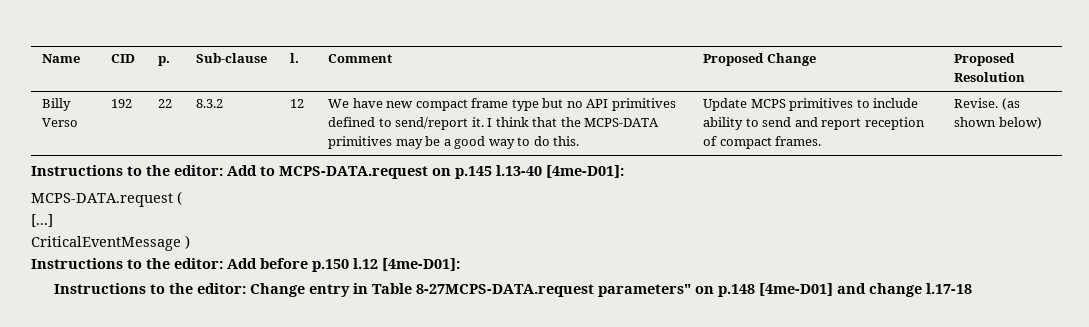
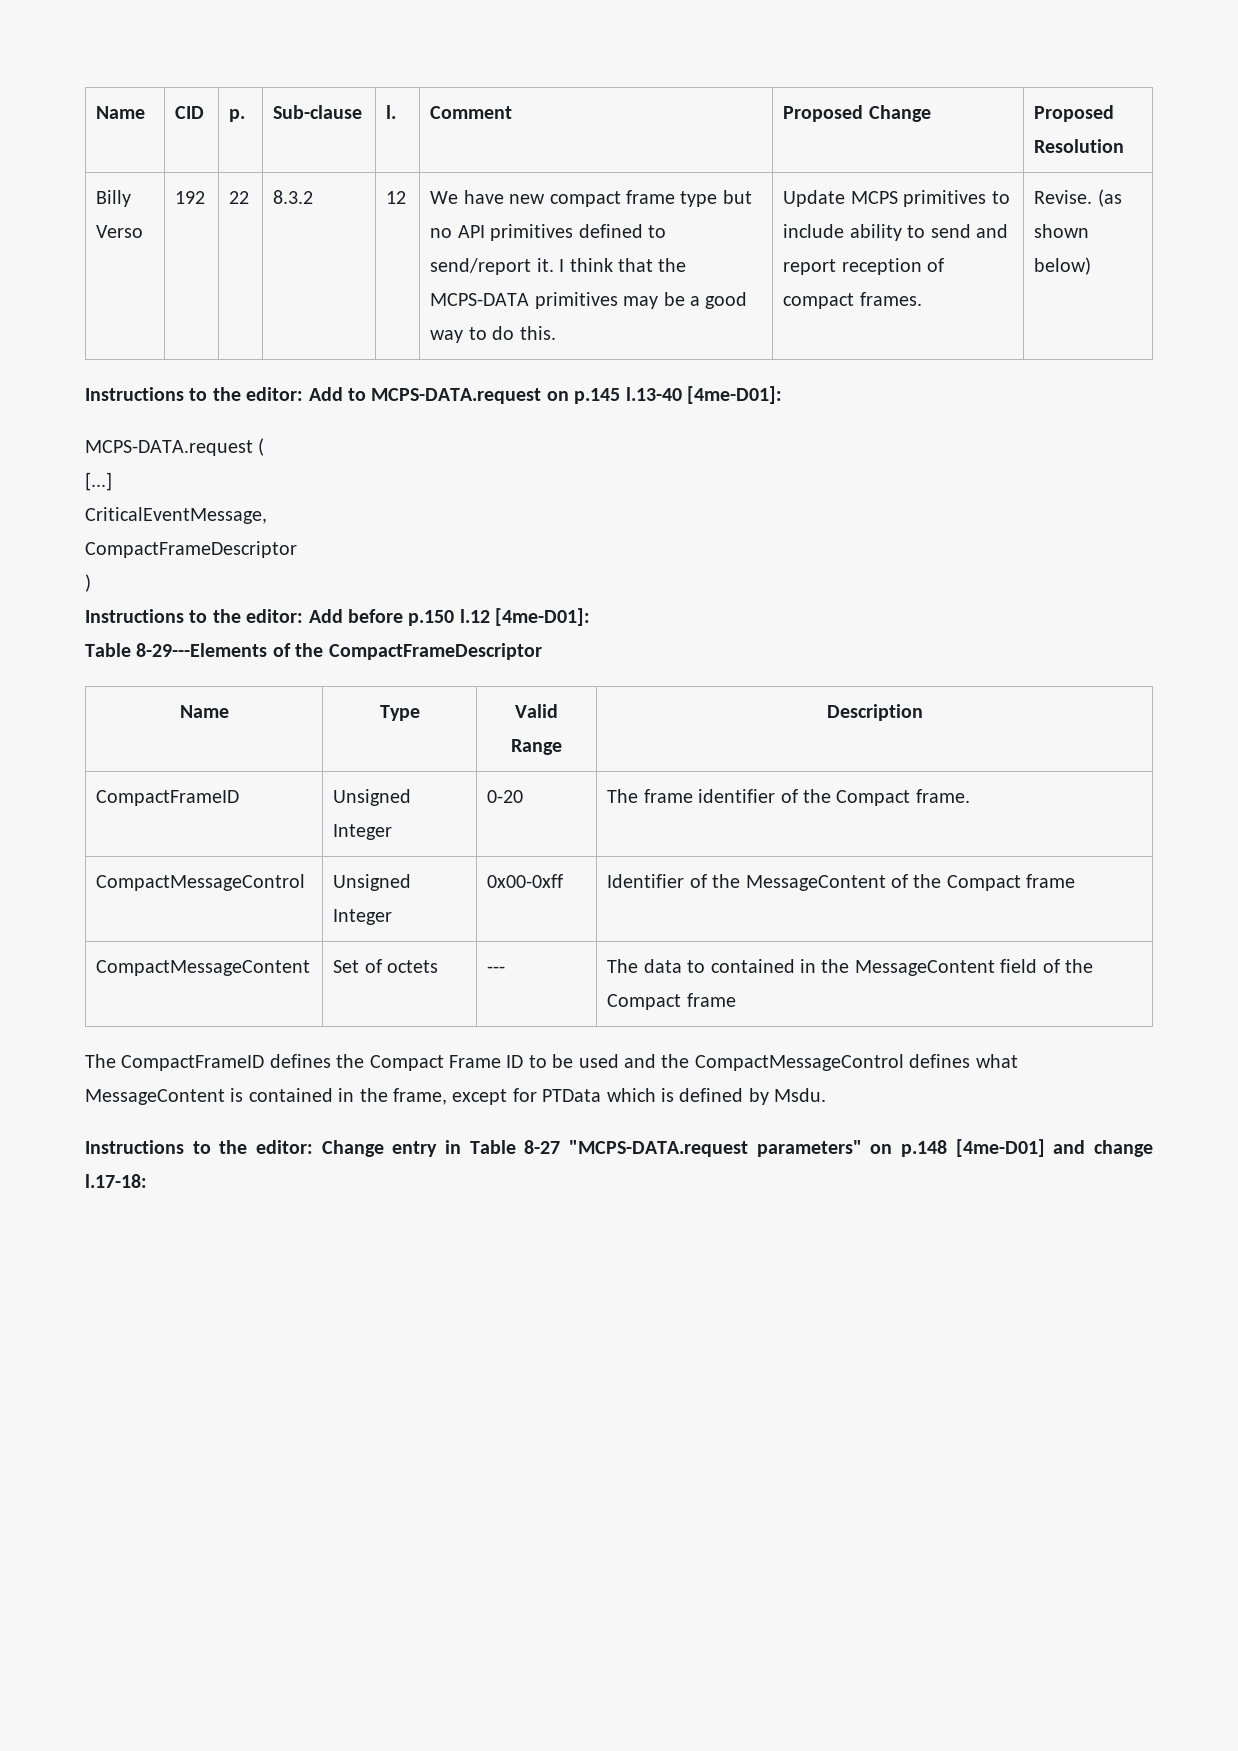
[31,236,181,251] CriticalEventMessage -> [85,507,267,524] [85,541,297,558] CriticalEventMessage, // CompactFrameDescriptor //
(460, 264) none -> [85,643,542,660] [179,705,229,718] [379,705,420,721] [515,704,558,718] [511,739,562,755] [826,704,923,721] [96,790,240,806] [333,789,412,806] [333,824,393,840] [487,790,524,803] [607,789,970,806] [96,874,306,891] [333,874,412,891] [333,909,393,925] [487,874,564,888] [607,874,1076,891] [96,960,311,976] [333,959,439,973] [487,966,506,973] [607,959,1094,976] [607,993,736,1010] [85,1054,1018,1071] [85,1088,827,1105] // Table 8-29---Elements of the CompactFrameDescriptor // Name | Type | Valid Range | Description // CompactFrameID | Unsigned Integer | 0-20 | The frame identifier of the Compact frame. // CompactMessageControl | Unsigned Integer | 0x00-0xff | Identifier of the MessageContent of the Compact frame // CompactMessageContent | Set of octets | --- | The data to contained in the MessageContent field of the Compact frame // The CompactFrameID defines the Compact Frame ID to be used and the CompactMessageControl defines what MessageContent is contained in the frame, except for PTData which is defined by Msdu.
[416,284,595,297] 8-27MCPS-DATA.request -> [524,1140,748,1157] 8-27 "MCPS-DATA.request
[926,283,973,294] l.17-18 -> [85,1174,147,1188] l.17-18:

